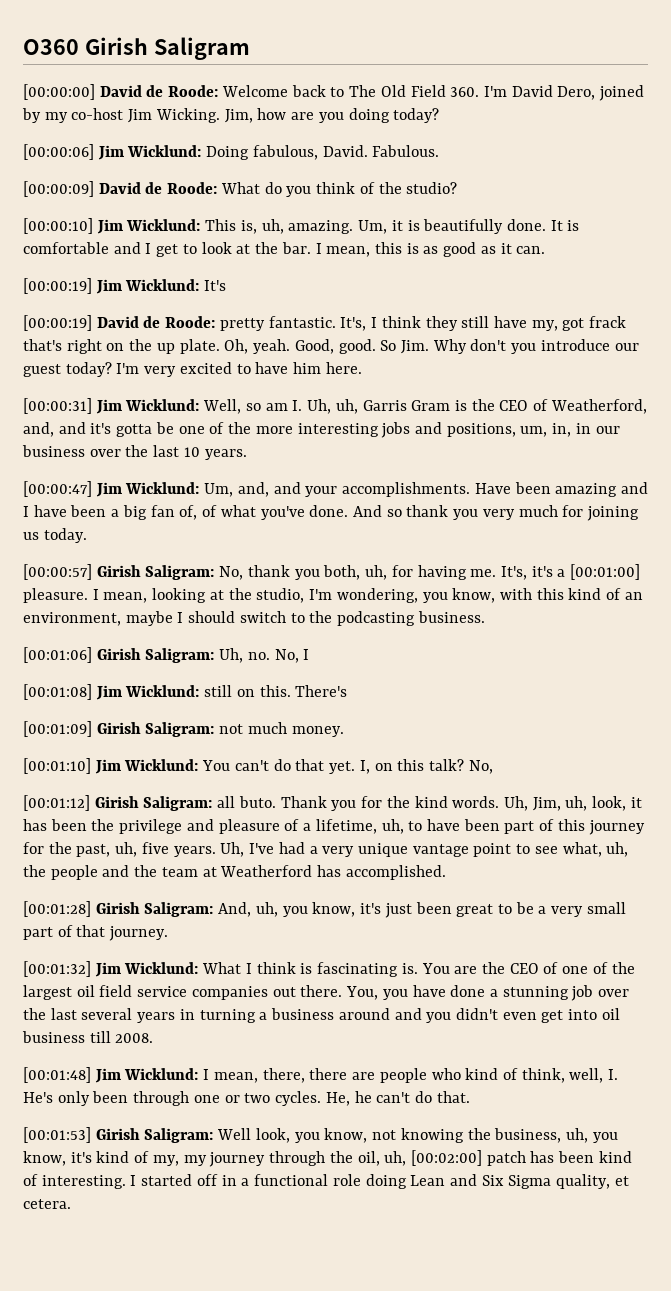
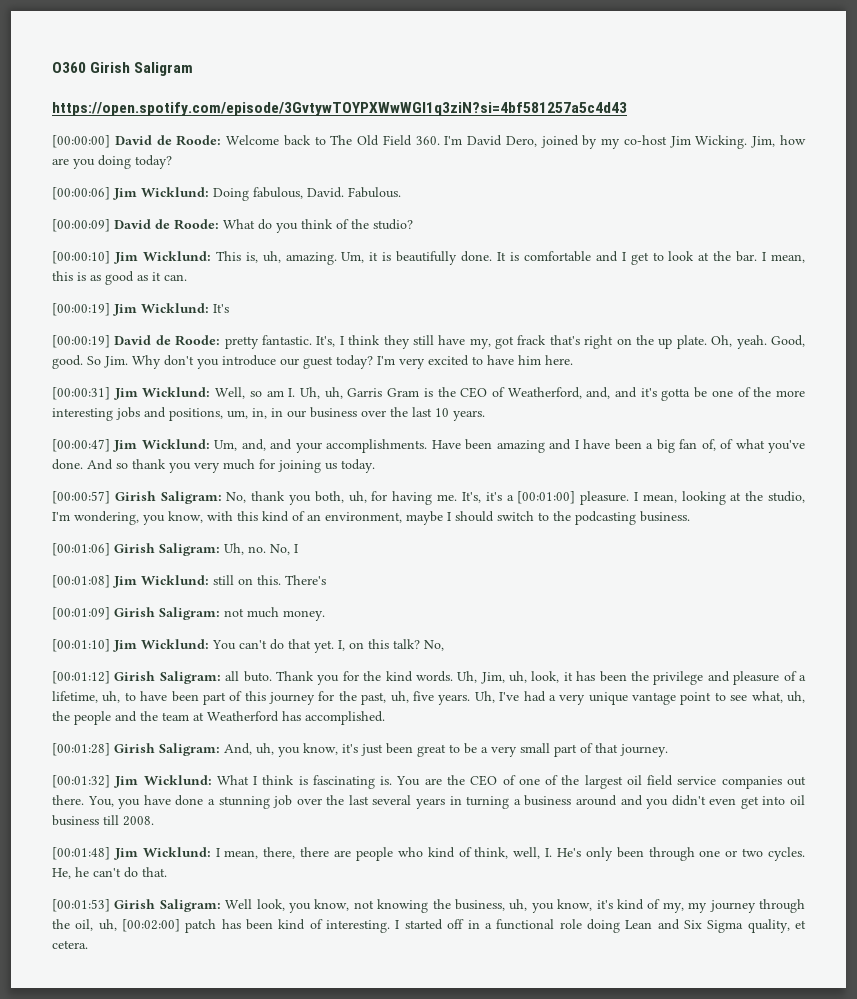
(250, 48) none -> [52,102,627,116] // https://open.spotify.com/episode/3GvtywTOYPXWwWGl1q3ziN?si=4bf581257a5c4d43

